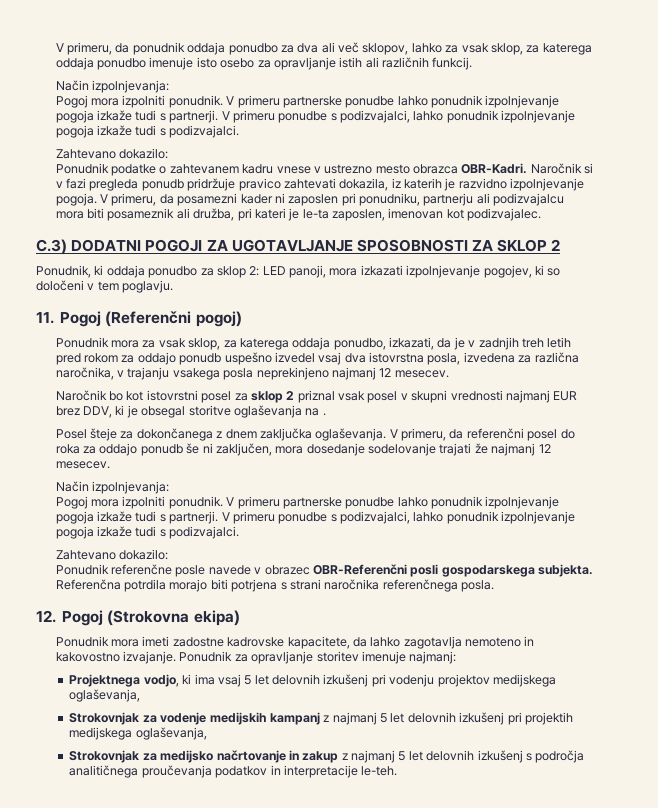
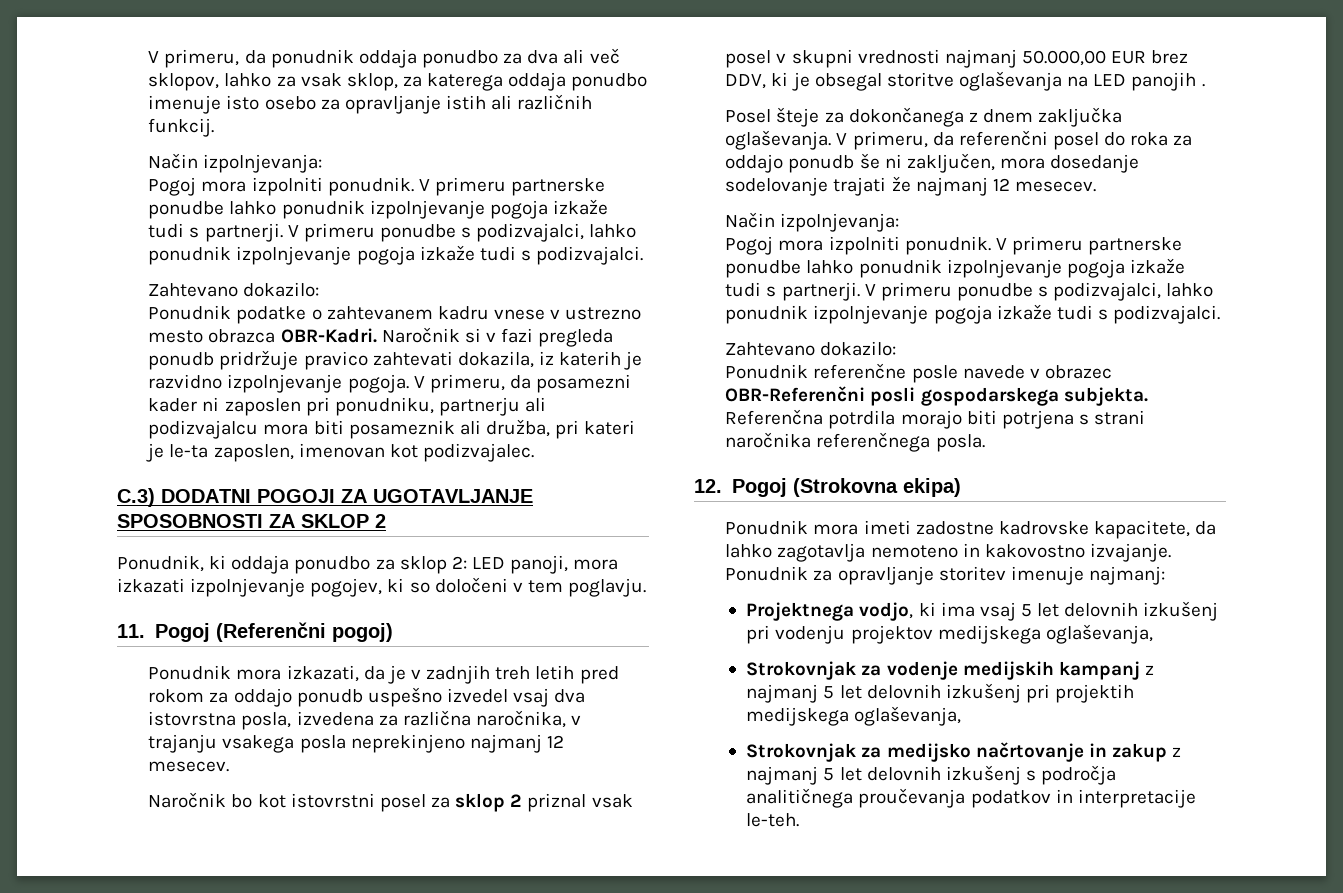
[142,337,386,350] za vsak sklop, za katerega oddaja ponudbo, -> (282, 674) none
(550, 396) none -> [1022,50,1107,66] 50.000,00
(320, 412) none -> [1093,72,1197,91] LED panojih

